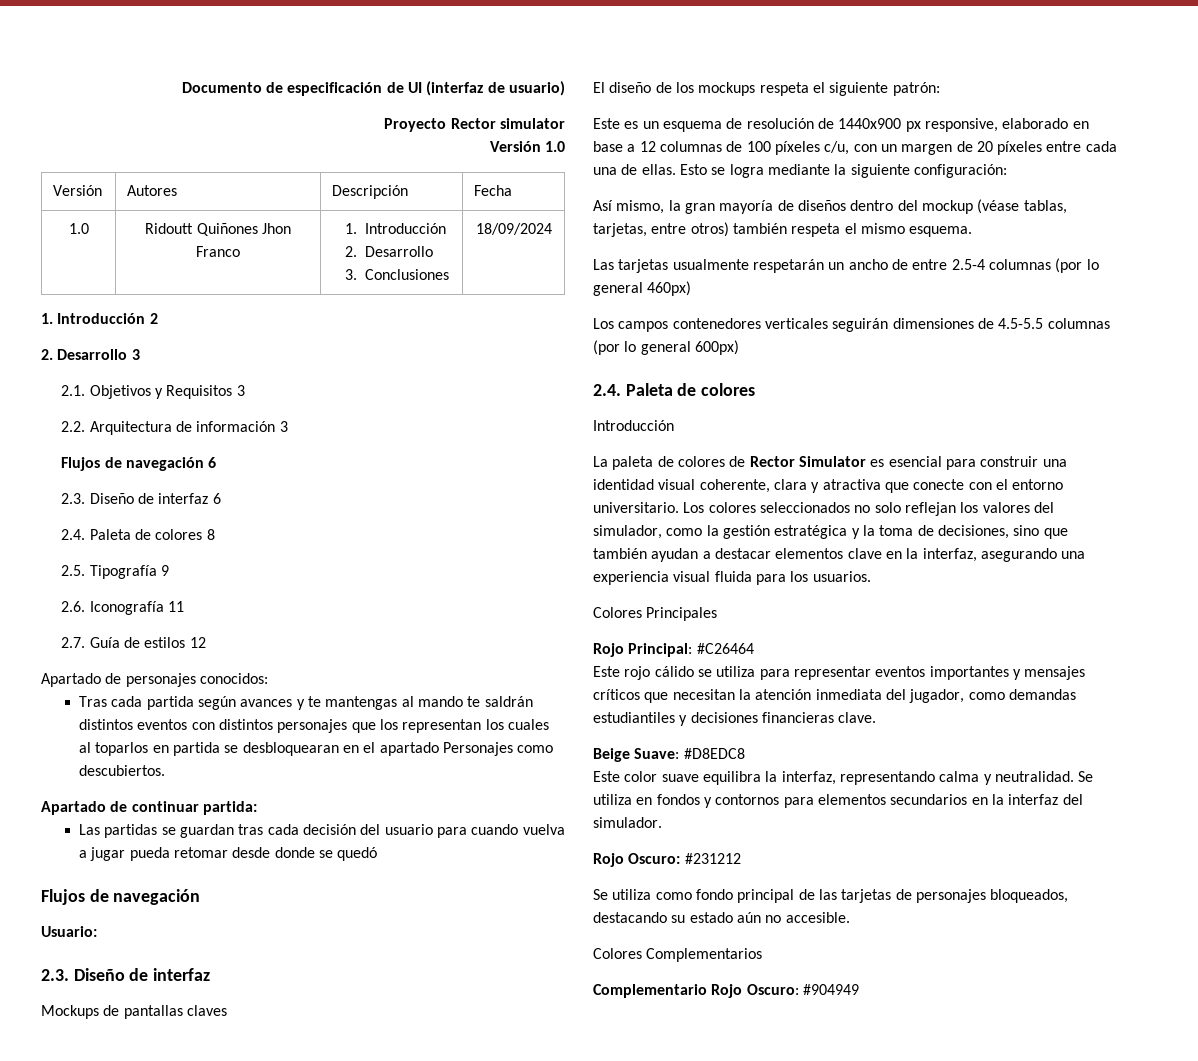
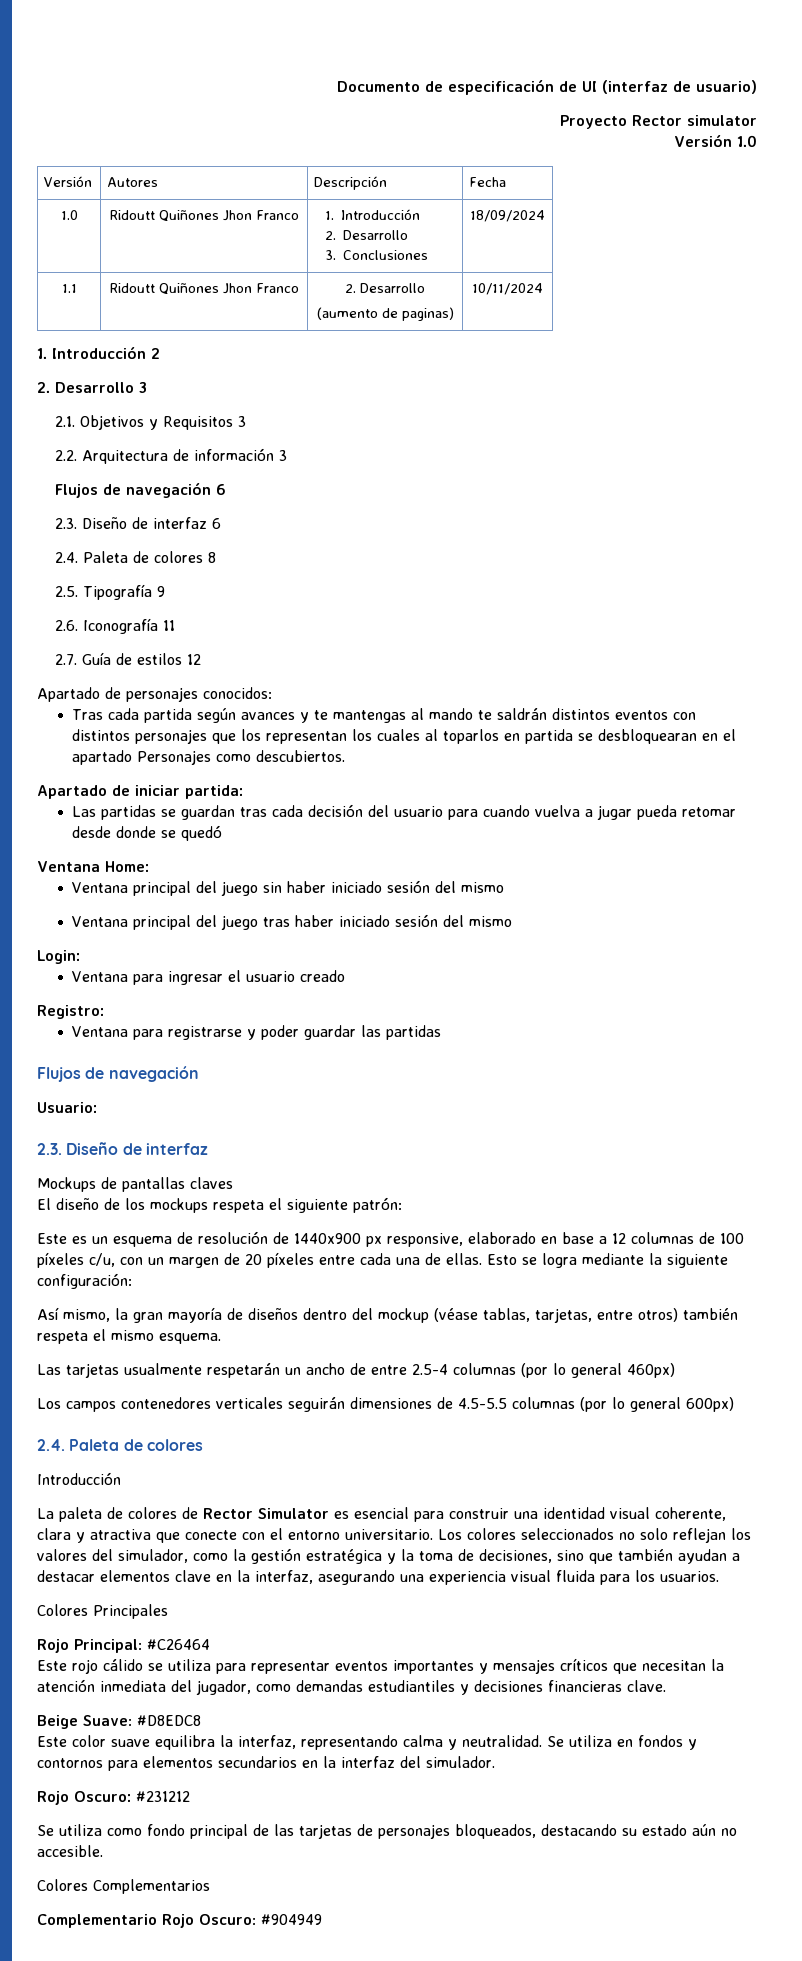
(552, 229) none -> [61,284,77,293] [109,283,299,295] [345,283,425,293] [316,307,454,321] [472,283,543,295] // 1.1 | Ridoutt Quiñones Jhon Franco | 2. Desarrollo // (aumento de paginas) | 10/11/2024
[131,801,199,812] continuar -> [135,785,180,796] iniciar
(378, 854) none -> [37,861,149,872] [72,880,505,896] [72,914,513,930] [37,950,80,964] [72,970,346,985] [37,1005,104,1019] [72,1025,442,1040] // Ventana Home: // Ventana principal del juego sin haber iniciado sesión del mismo // Ventana principal del juego tras haber iniciado sesión del mismo // Login: // Ventana para ingresar el usuario creado // Registro: // Ventana para registrarse y poder guardar las partidas

